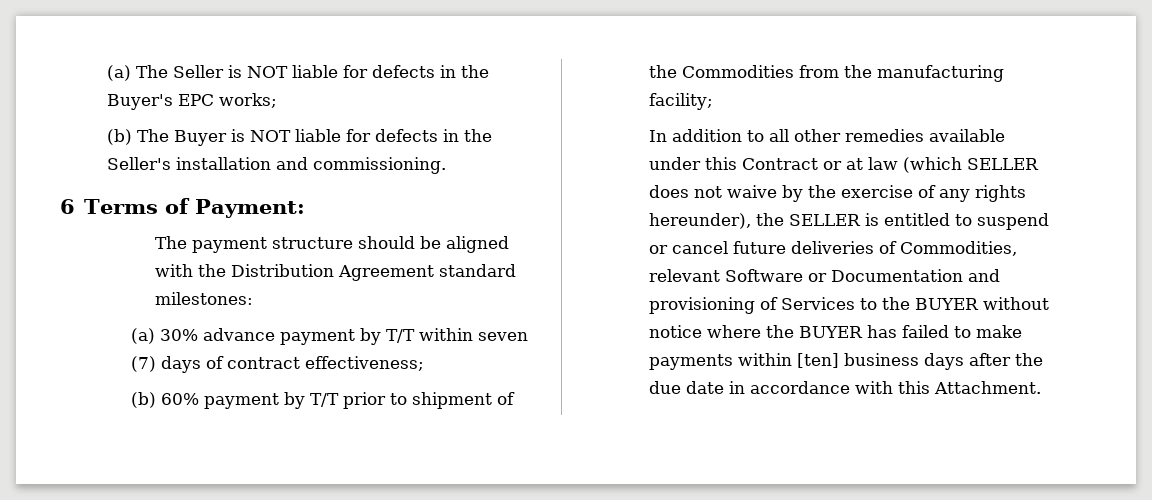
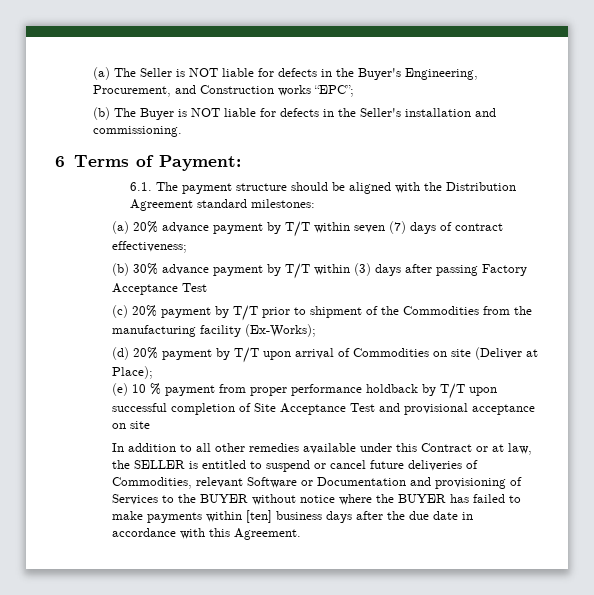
[178,93,278,108] EPC works; -> [404,68,478,80] [92,85,354,97] Engineering, Procurement, and Construction works “EPC”;
(305, 208) none -> [130,182,153,191] 6.1.
[160,329,199,341] 30% -> [132,221,158,233] 20%
[161,393,200,405] 60% -> [132,263,527,279] [111,283,207,295] [111,305,157,318] 30% advance payment by T/T within (3) days after passing Factory Acceptance Test // (c) 20%
[649,93,714,110] facility; -> [199,324,316,337] [111,347,538,363] [111,366,153,379] [111,383,497,399] [111,403,535,415] [111,421,150,429] facility (Ex-Works); // (d) 20% payment by T/T upon arrival of Commodities on site (Deliver at Place); // (e) 10 % payment from proper performance holdback by T/T upon successful completion of Site Acceptance Test and provisional acceptance on site
[868,157,1040,173] [649,185,1027,202] [649,213,752,229] law (which SELLER does not waive by the exercise of any rights hereunder), -> [507,443,532,455] law,
[934,381,1042,394] Attachment. -> [233,528,301,540] Agreement.

